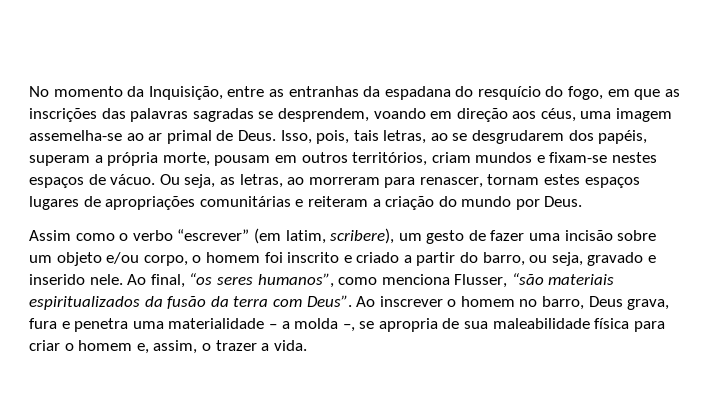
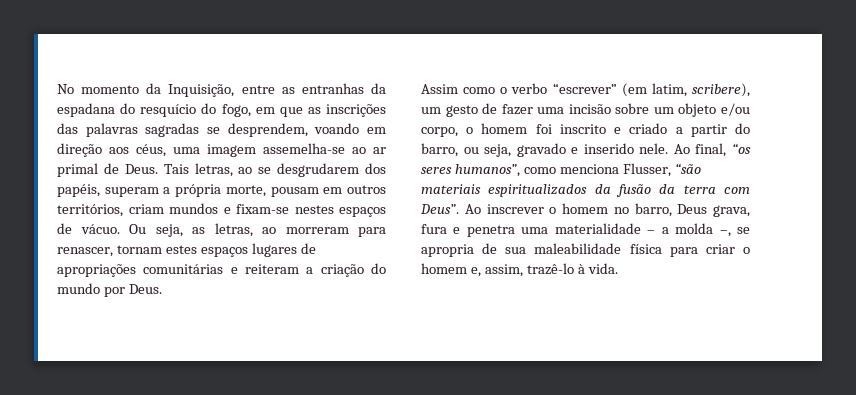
[280,130,379,144] Isso, pois, tais -> [163,164,189,174] Tais
[201,340,270,351] o trazer a -> [526,263,585,275] trazê-lo à

